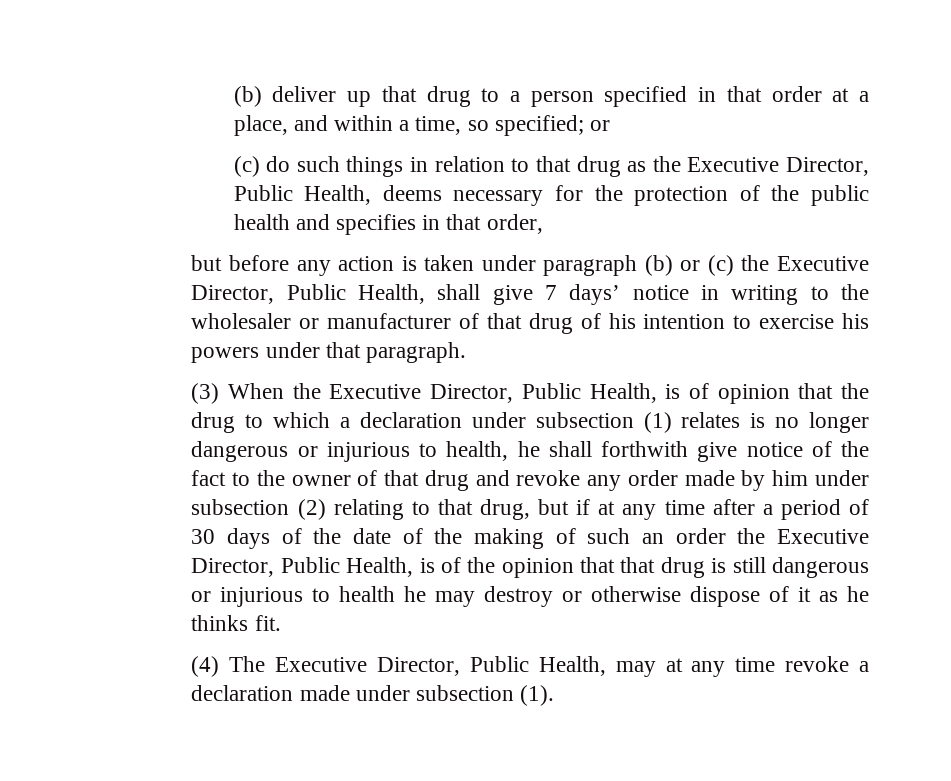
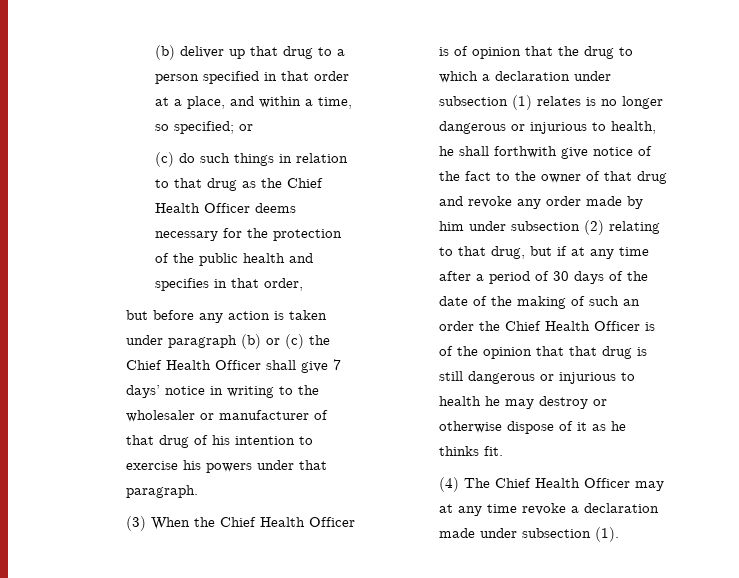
[687,157,869,176] [233,185,372,205] Executive Director, Public Health, -> [287,178,324,188] [155,203,251,213] Chief Health Officer
[776,256,869,271] [191,284,426,304] Executive Director, Public Health, -> [126,360,262,370] Chief Health Officer
[329,383,657,403] Executive Director, Public Health, -> [220,517,356,527] Chief Health Officer
[777,529,869,544] [191,557,414,577] Executive Director, Public Health, -> [505,321,641,331] Chief Health Officer
[275,656,606,676] Executive Director, Public Health, -> [495,478,631,488] Chief Health Officer

